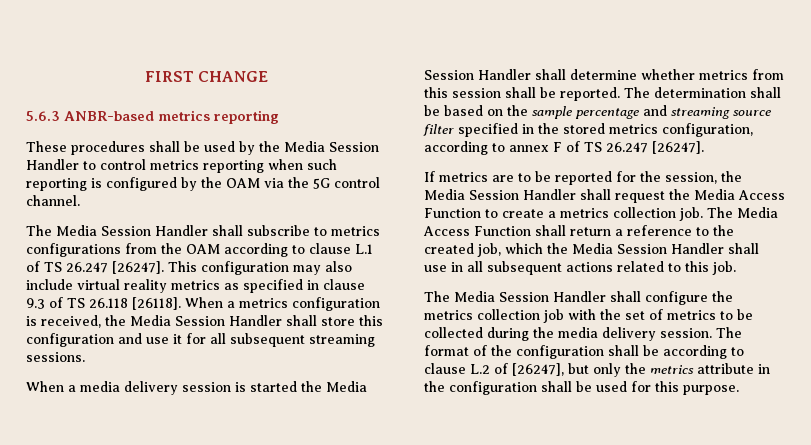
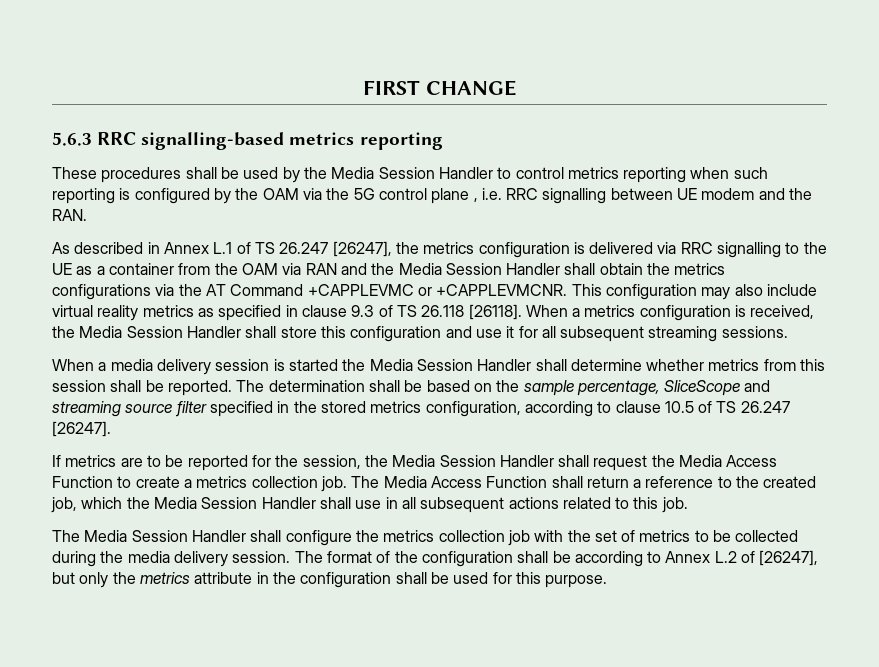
[64,111,154,121] ANBR-based -> [97,132,285,150] RRC signalling-based
[26,195,80,206] [26,225,380,236] [26,243,373,257] [26,261,164,274] channel. // The Media Session Handler shall subscribe to metrics configurations from the OAM according to clause L.1 of TS 26.247 [26247]. -> [431,188,813,204] [52,209,87,221] [52,241,827,258] [52,263,726,275] [52,284,568,300] plane , i.e. RRC signalling between UE modem and the RAN. // As described in Annex L.1 of TS 26.247 [26247], the metrics configuration is delivered via RRC signalling to the UE as a container from the OAM via RAN and the Media Session Handler shall obtain the metrics configurations via the AT Command +CAPPLEVMC or +CAPPLEVMCNR.
[575,108,639,119] percentage -> [576,380,741,396] percentage, SliceScope
[509,142,562,152] annex F -> [615,401,694,413] clause 10.5
[424,363,466,374] clause -> [665,551,711,563] Annex

